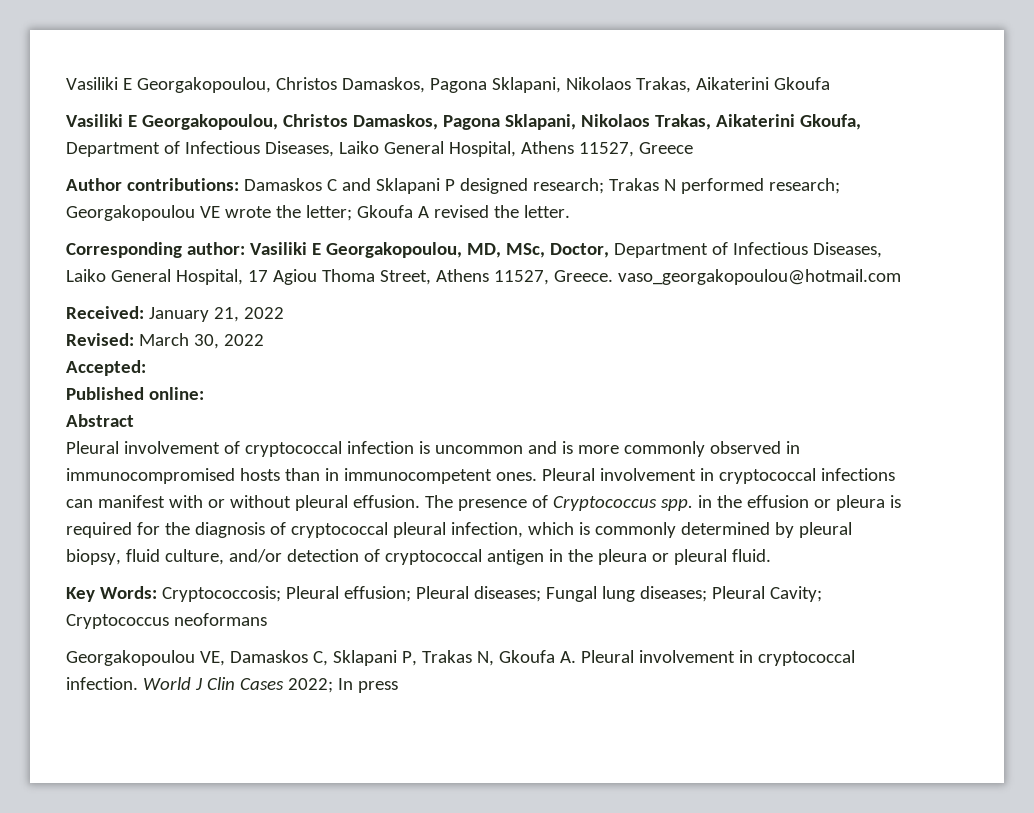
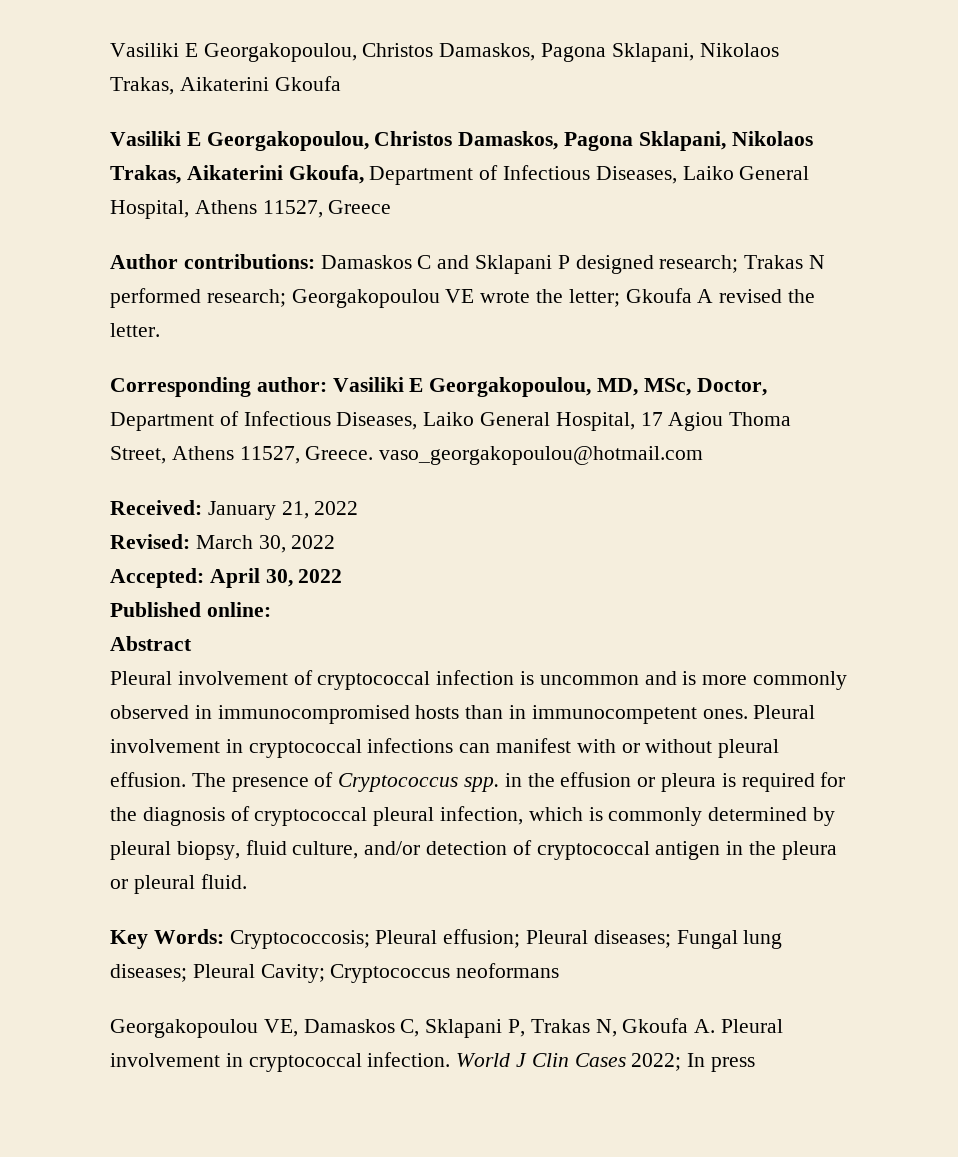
(146, 368) none -> [209,568,343,588] April 30, 2022

